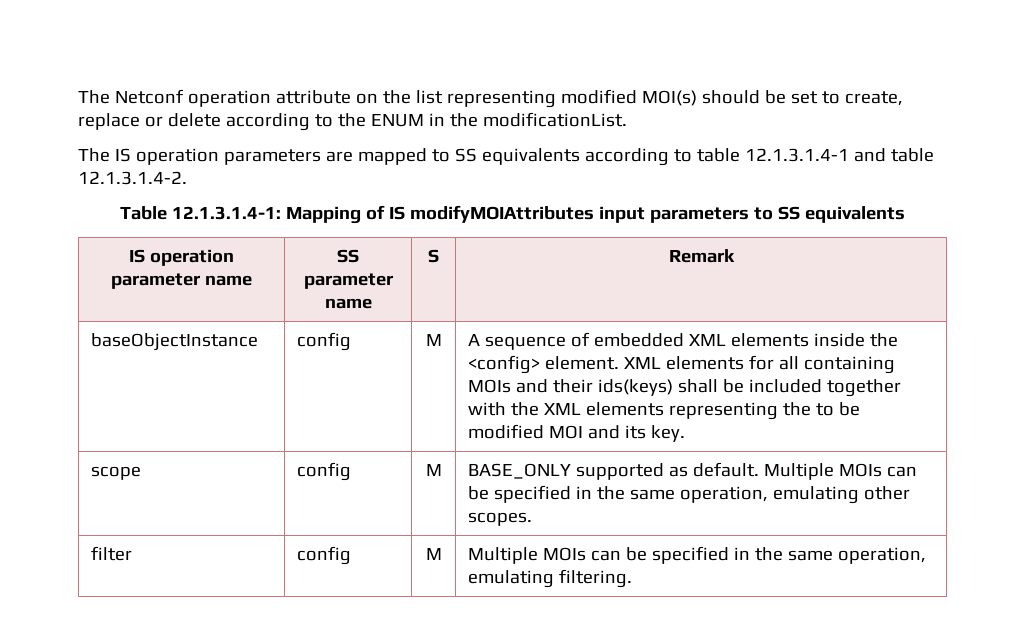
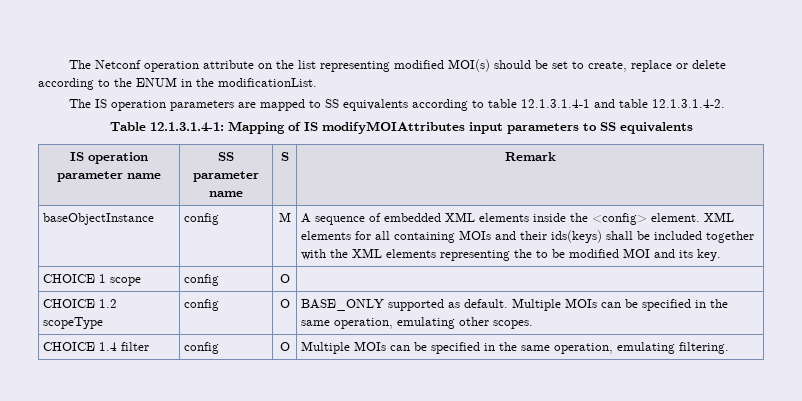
(686, 433) none -> [43,274,107,283] CHOICE 1
[425,464,442,476] M -> [279,274,290,283] [43,299,118,308] [43,317,104,329] [184,299,220,311] [279,299,290,308] O | // CHOICE 1.2 scopeType | config | O
(533, 519) none -> [43,342,118,351] CHOICE 1.4
[425,548,442,560] M -> [279,342,290,351] O

